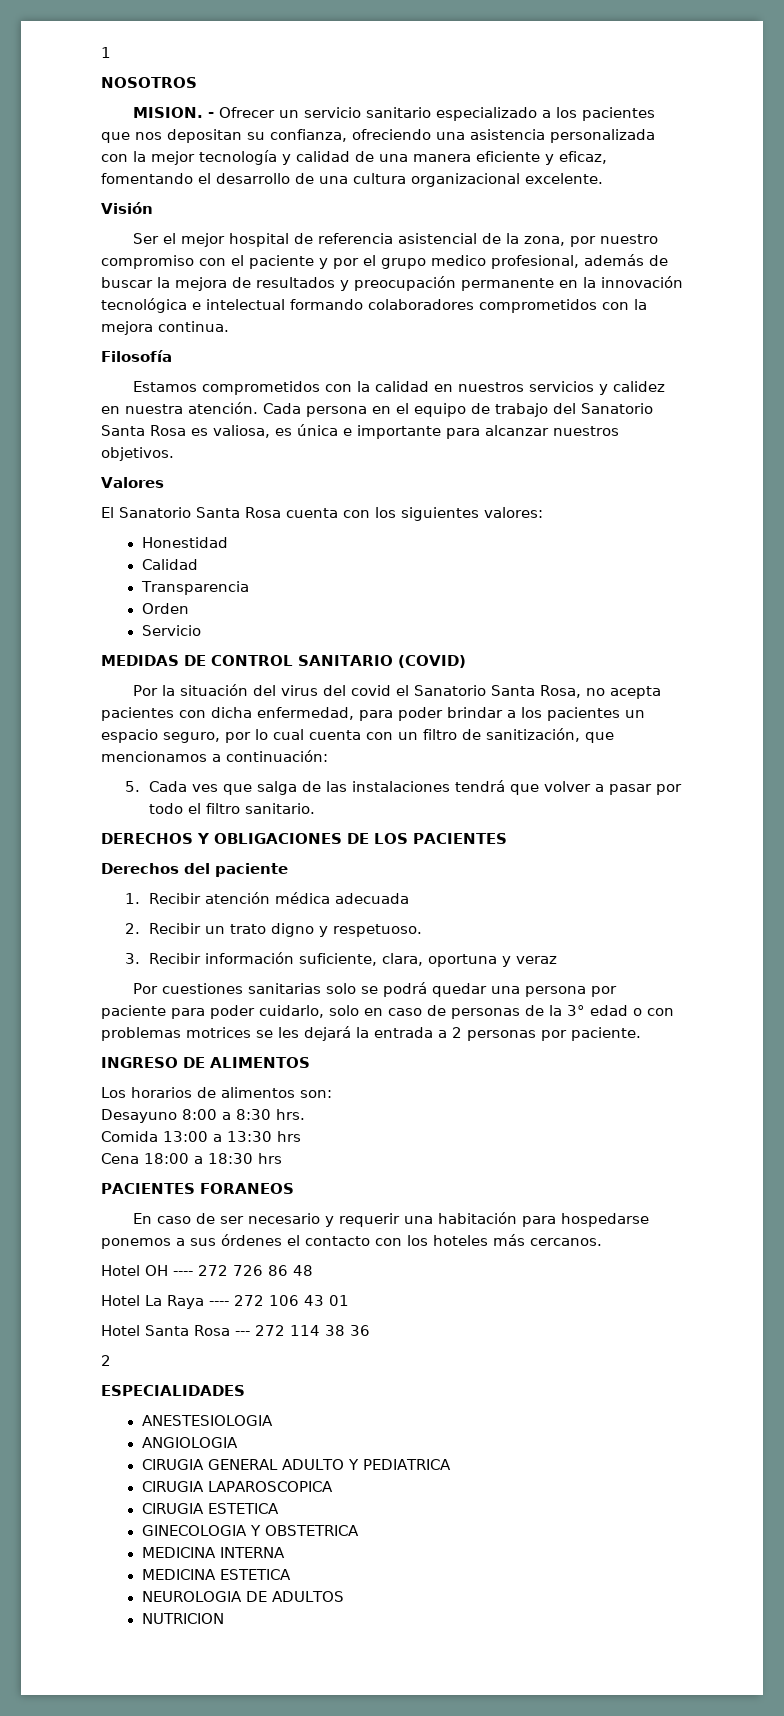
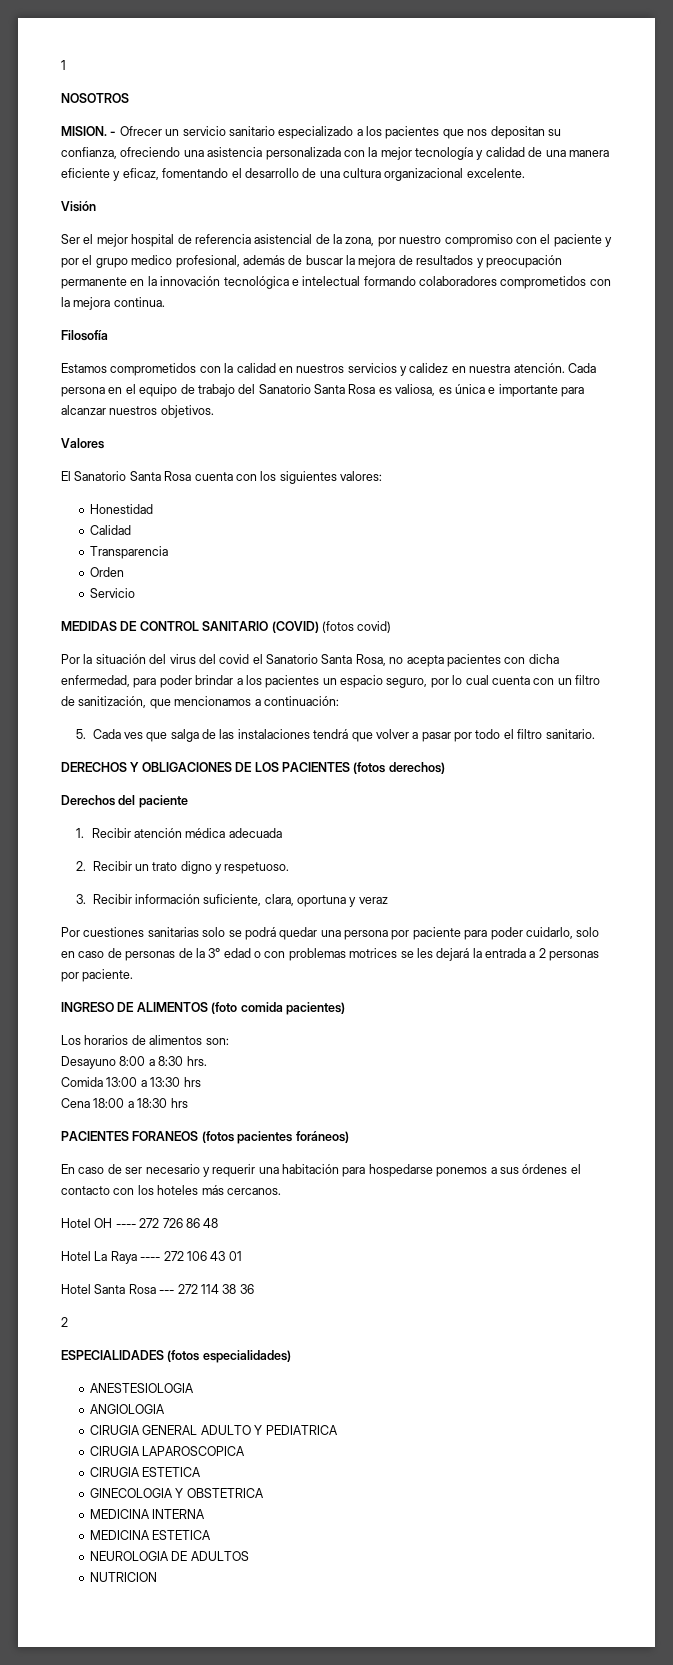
(466, 661) none -> [321,621,392,633] (fotos covid)
(507, 838) none -> [353,762,445,774] (fotos derechos)
(310, 1062) none -> [211,1002,345,1015] (foto comida pacientes)
(294, 1188) none -> [201,1131,349,1144] (fotos pacientes foráneos)
(245, 1390) none -> [167,1350,291,1363] (fotos especialidades)

